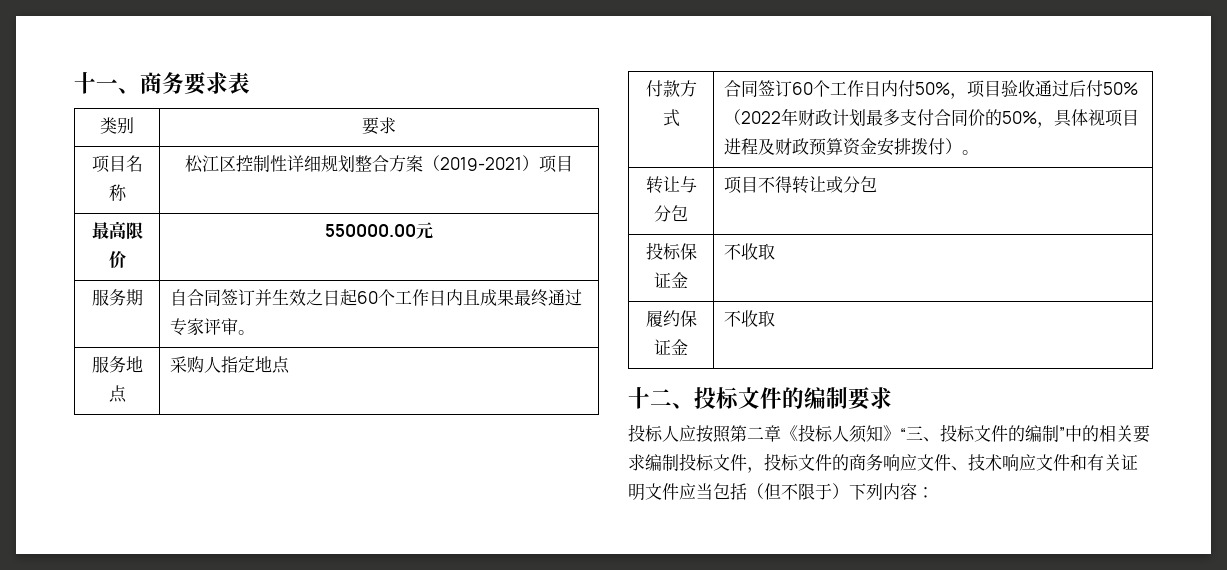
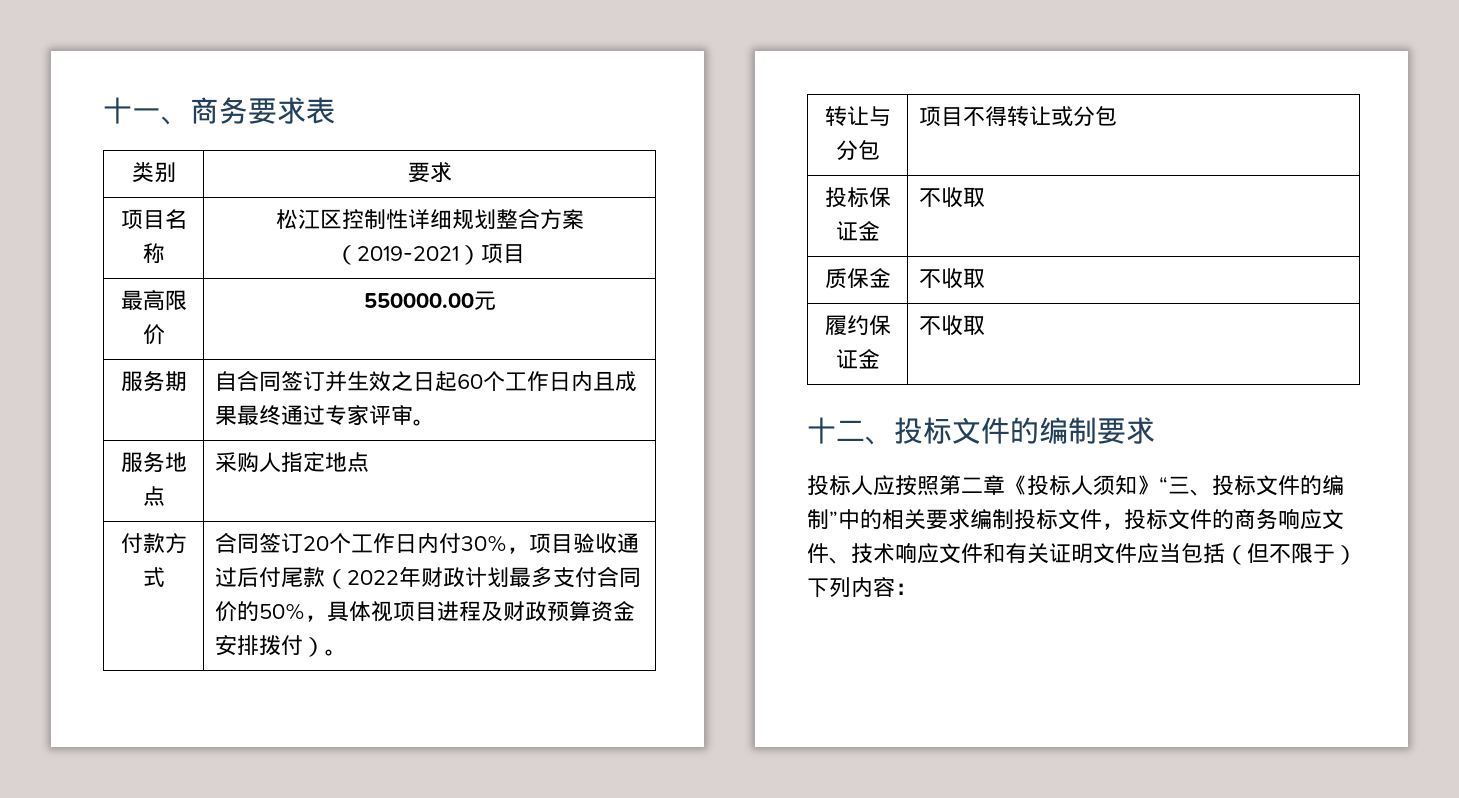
[791,82,813,95] 60 -> [302,536,329,551] 20
[914,82,950,95] 50% -> [460,535,507,552] 30%
[1102,82,1138,95] 50% -> [280,567,325,588] 尾款
(775, 251) none -> [824,268,891,289] [918,268,985,289] // 质保金 | 不收取

